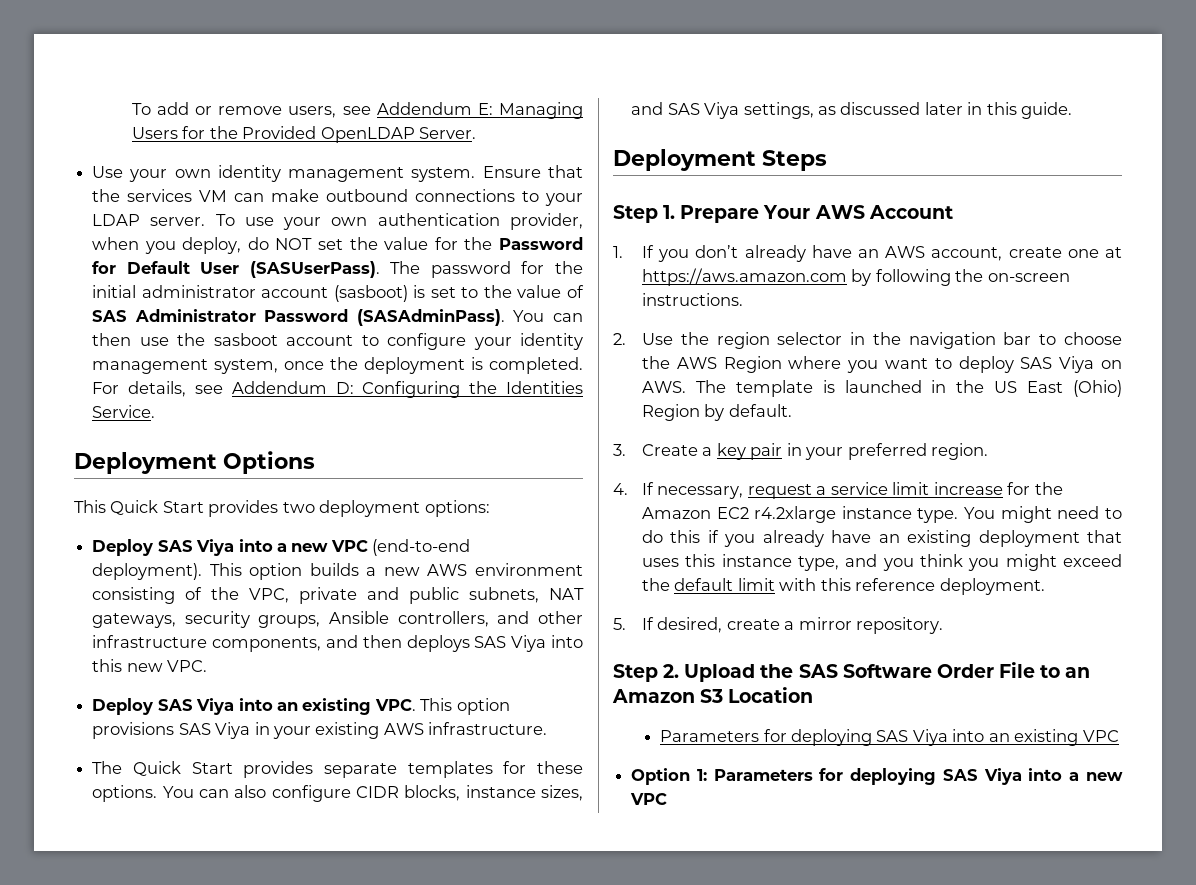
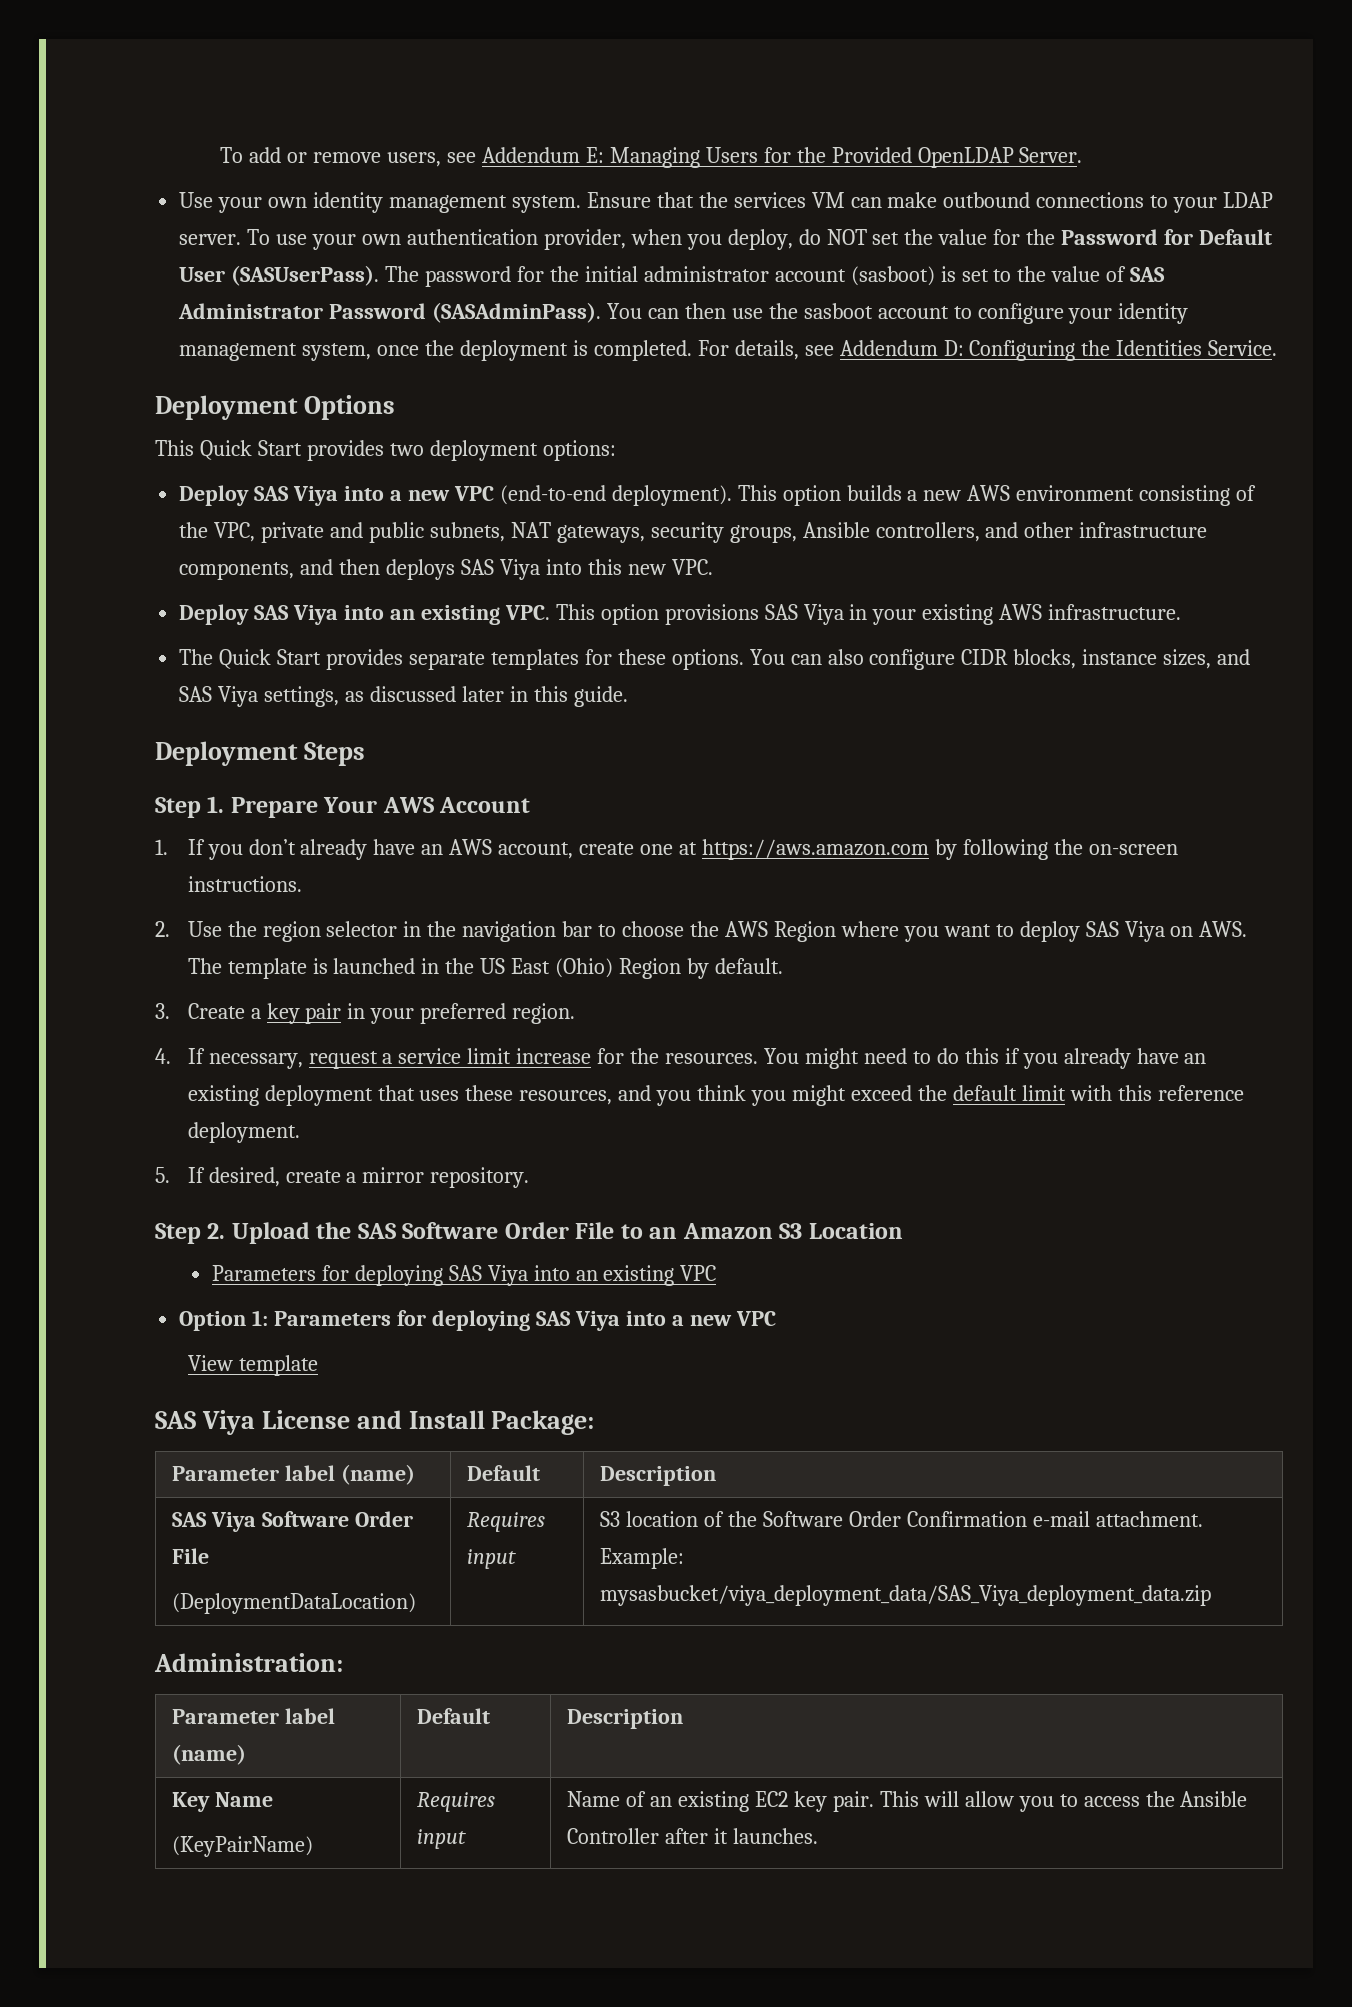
[641,506,959,523] Amazon EC2 r4.2xlarge instance type. -> [665,1053,759,1064] resources.
[685,554,839,571] this instance type, -> [465,1085,613,1105] these resources,
(668, 799) none -> [187,1355,318,1376] [155,1410,595,1435] [172,1464,416,1485] [467,1465,541,1481] [600,1466,717,1486] [172,1511,414,1532] [172,1548,210,1564] [172,1593,417,1614] [467,1512,546,1532] [467,1549,517,1569] [600,1511,1203,1527] [600,1548,685,1569] [600,1585,1212,1606] [154,1653,343,1672] [172,1708,336,1724] [172,1744,247,1765] [417,1708,491,1724] [567,1709,684,1729] [172,1792,274,1812] [172,1836,314,1857] [417,1792,496,1812] [417,1829,467,1849] [567,1791,1248,1812] [567,1828,819,1844] // View template // SAS Viya License and Install Package: // Parameter label (name) | Default | Description // SAS Viya Software Order File // (DeploymentDataLocation) | Requires input | S3 location of the Software Order Confirmation e-mail attachment. Example: mysasbucket/viya_deployment_data/SAS_Viya_deployment_data.zip // Administration: // Parameter label (name) | Default | Description // Key Name // (KeyPairName) | Requires input | Name of an existing EC2 key pair. This will allow you to access the Ansible Controller after it launches.

